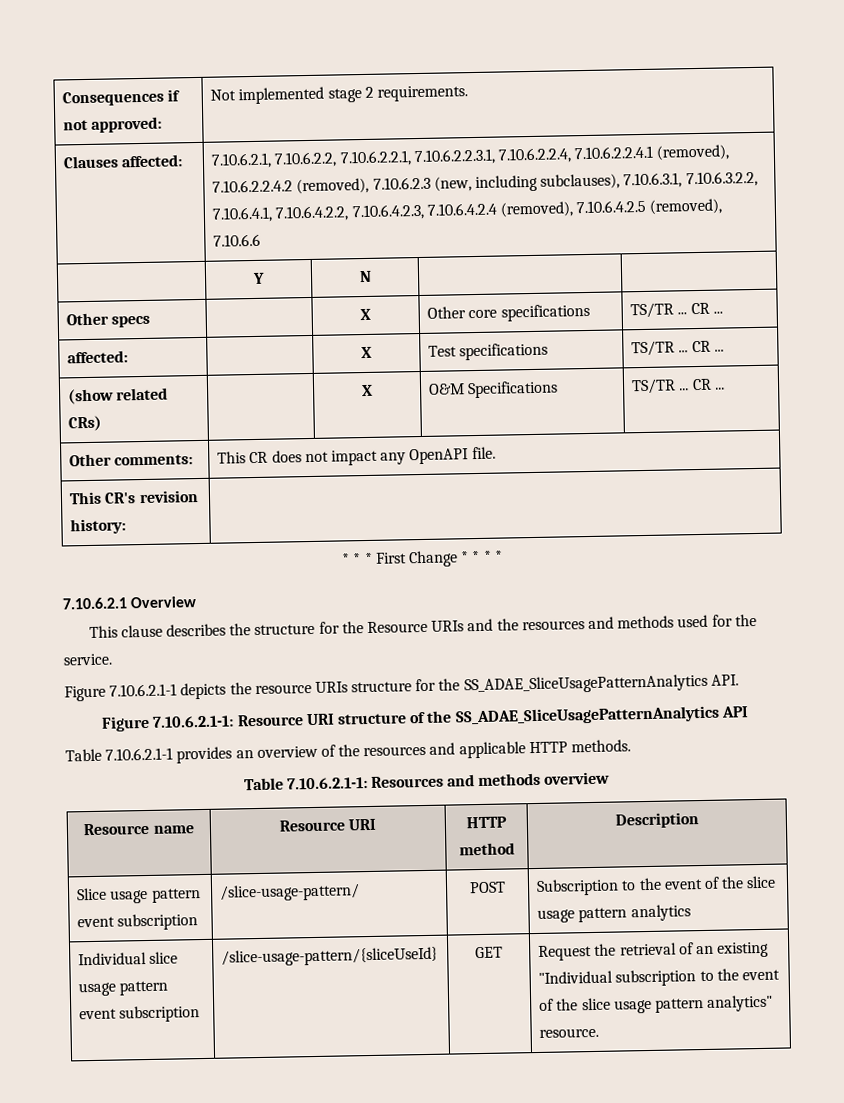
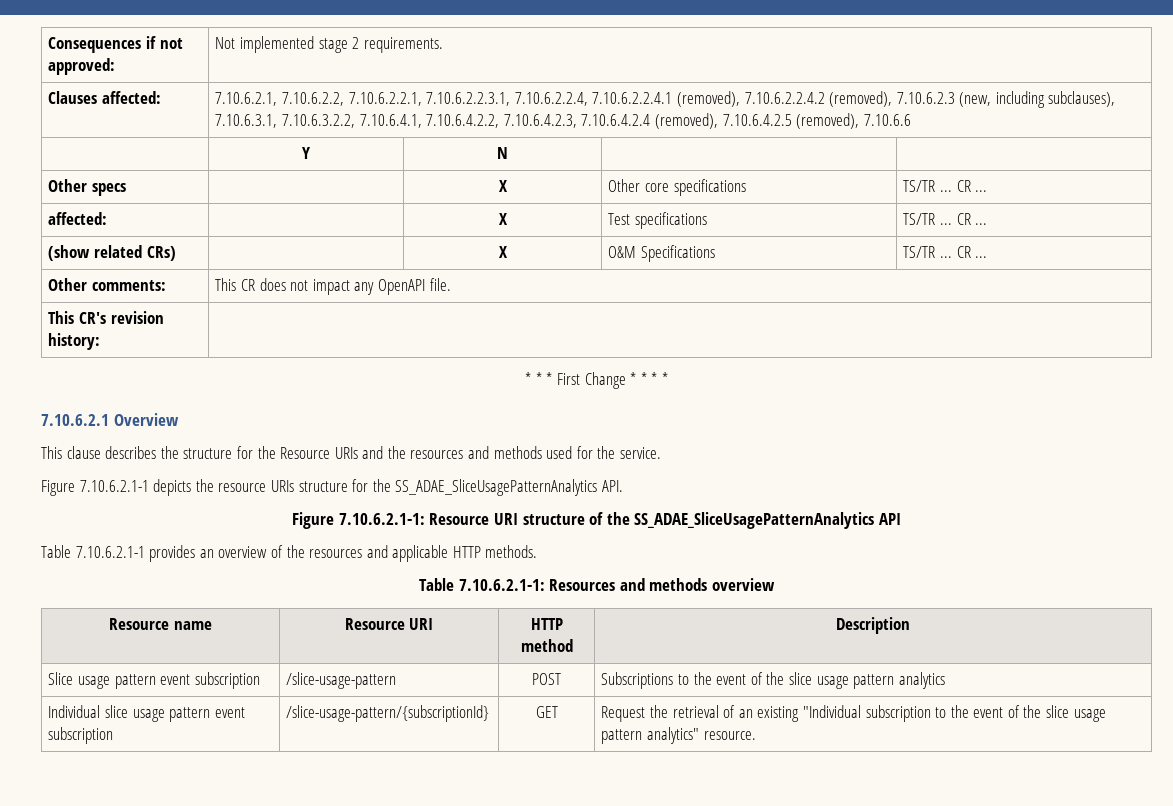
[219,883,361,902] /slice-usage-pattern/ -> [286,672,397,689] /slice-usage-pattern
[536,878,620,896] Subscription -> [601,672,674,689] Subscriptions
[221,946,439,967] /slice-usage-pattern/{sliceUseId} -> [286,705,490,722] /slice-usage-pattern/{subscriptionId}

